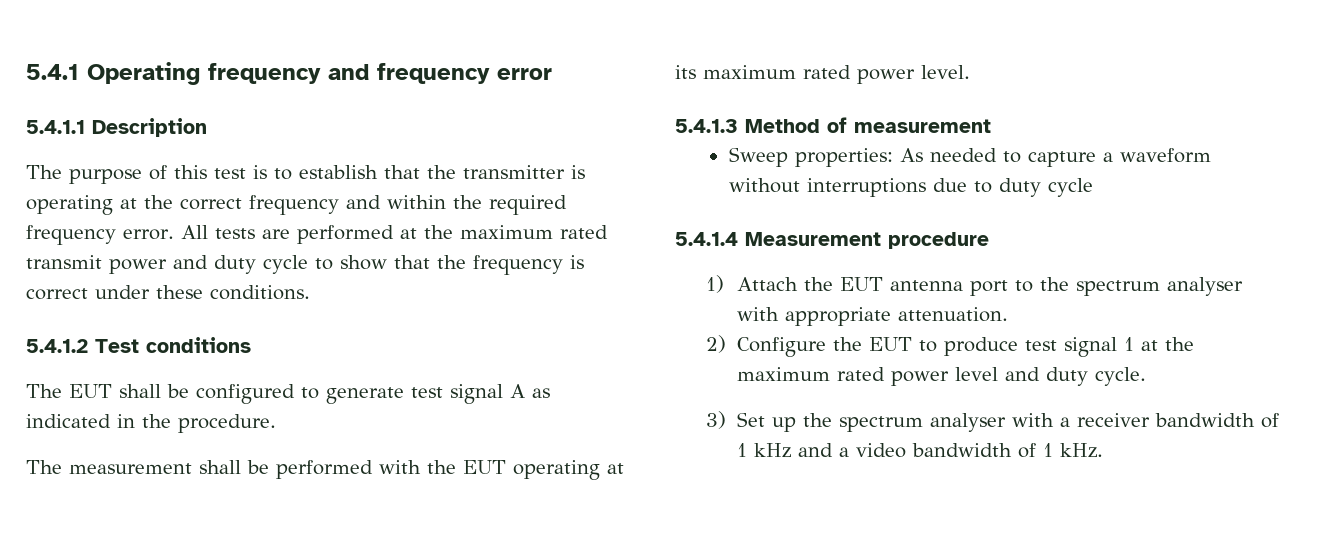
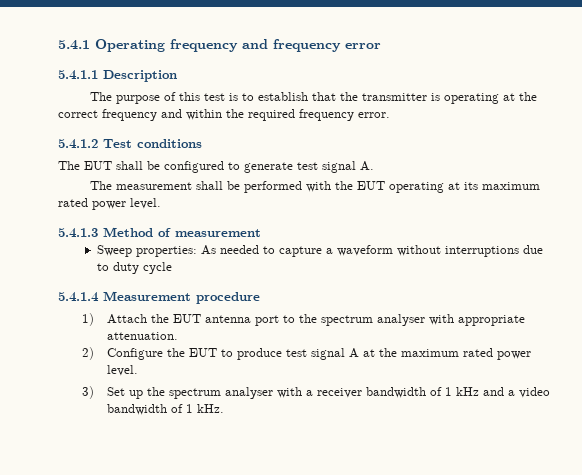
[180,225,608,244] [26,255,584,275] [26,285,310,300] All tests are performed at the maximum rated transmit power and duty cycle to show that the frequency is correct under these conditions. -> (390, 115) none
[510,384,550,398] [26,414,276,433] A as indicated in the procedure. -> [360,161,374,171] A.
[1124,337,1135,351] 1 -> [348,348,359,358] A
[955,367,1147,386] level and duty cycle. -> [106,365,138,376] level.

